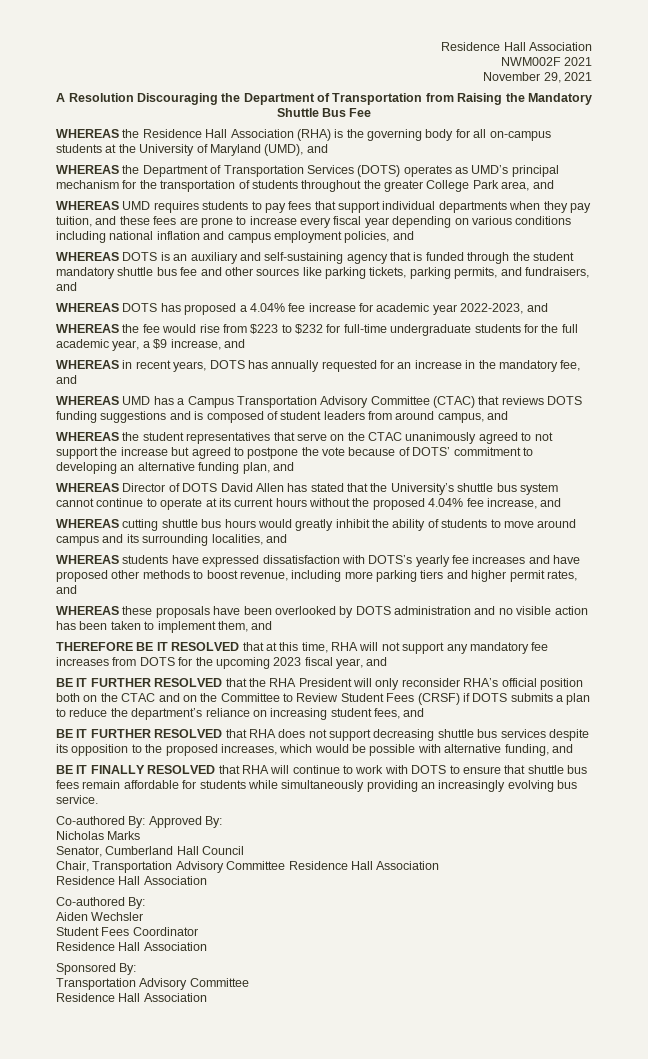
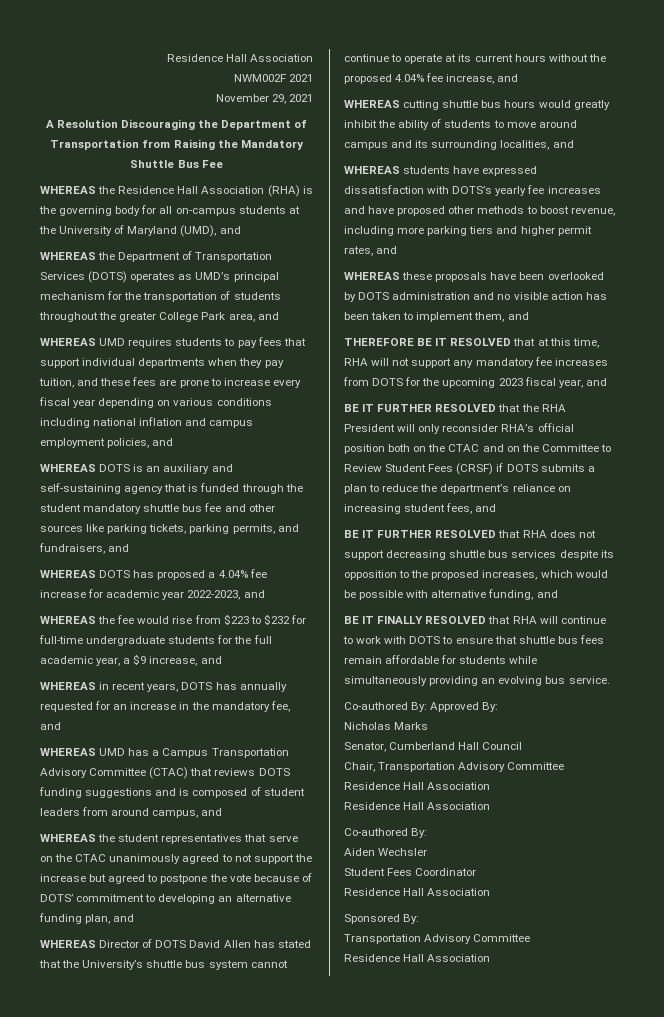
[438,780,506,792] increasingly -> (496, 681) none

